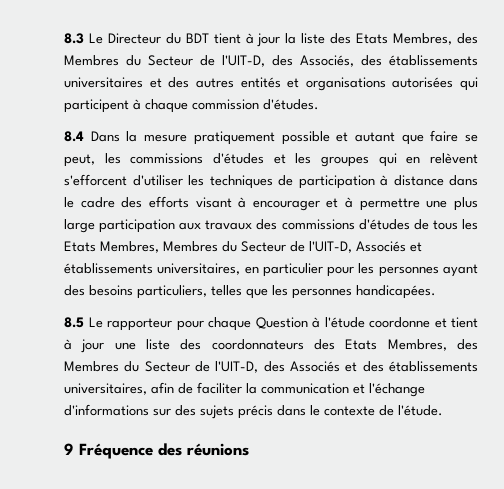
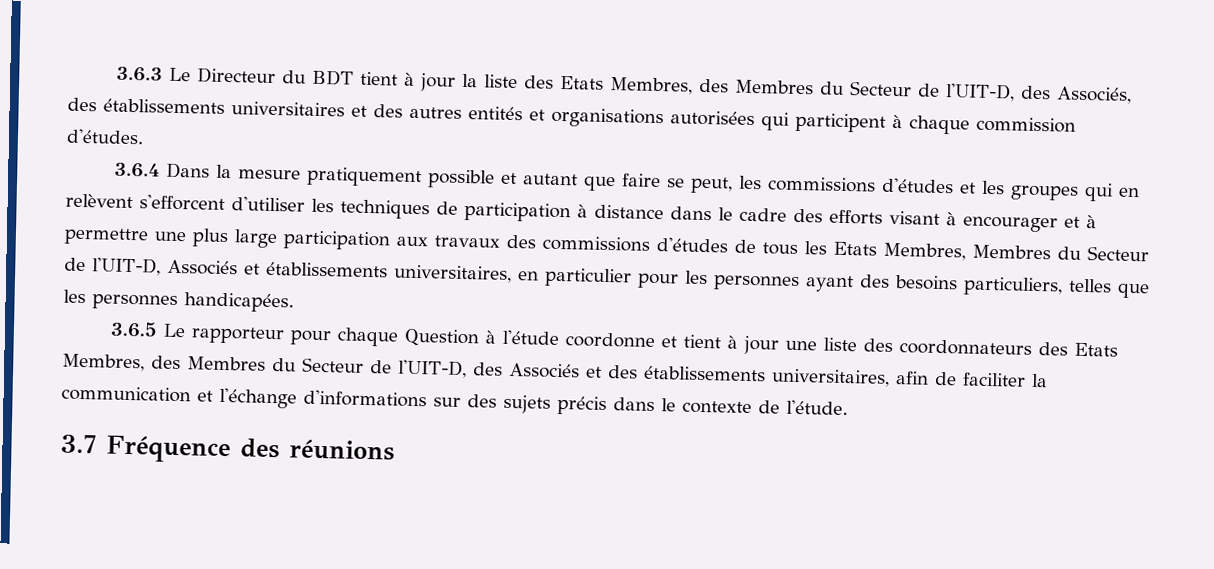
[64,33,84,44] 8.3 -> [115,66,163,82] 3.6.3
[64,131,84,142] 8.4 -> [113,162,160,178] 3.6.4
[64,317,84,328] 8.5 -> [109,321,158,338] 3.6.5
[64,443,74,455] 9 -> [60,434,97,454] 3.7

